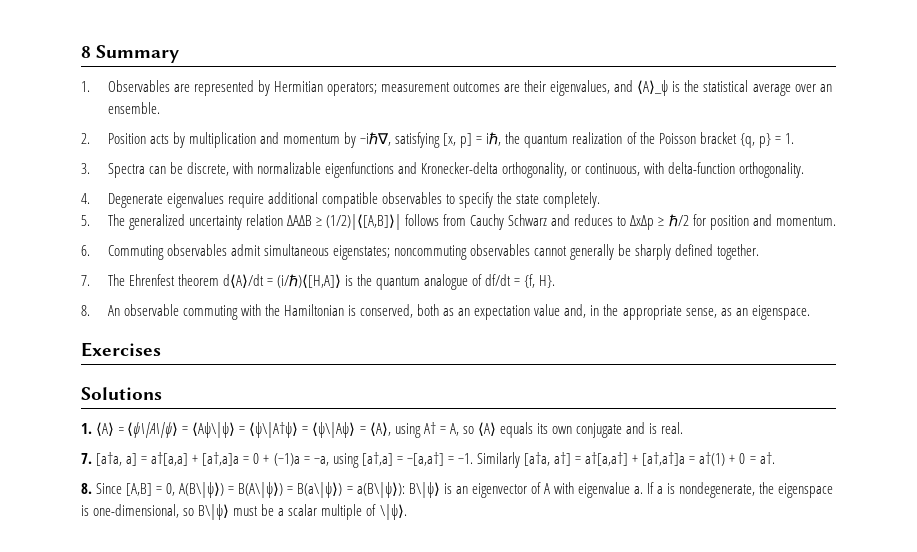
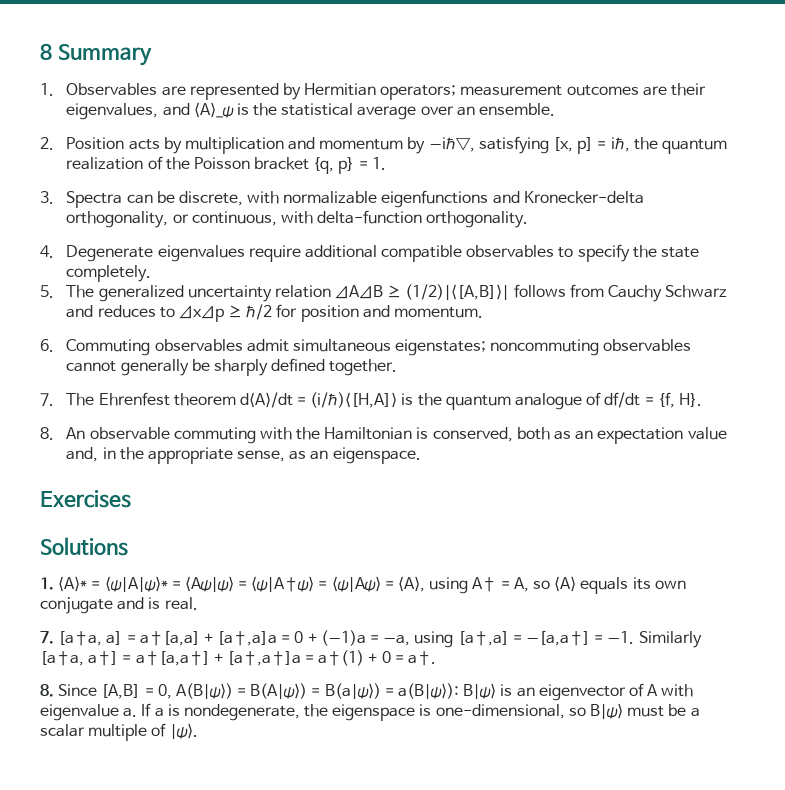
[96,422,356,438] ⟨A⟩ = ⟨ψ\|A\|ψ⟩ = ⟨Aψ\|ψ⟩ = ⟨ψ\|A†ψ⟩ = ⟨ψ\|Aψ⟩ -> [58,576,381,592] ⟨A⟩* = ⟨ψ|A|ψ⟩* = ⟨Aψ|ψ⟩ = ⟨ψ|A†ψ⟩ = ⟨ψ|Aψ⟩
[179,482,440,498] A(B\|ψ⟩) = B(A\|ψ⟩) = B(a\|ψ⟩) = a(B\|ψ⟩): B\|ψ⟩ -> [175,683,497,699] A(B|ψ⟩) = B(A|ψ⟩) = B(a|ψ⟩) = a(B|ψ⟩): B|ψ⟩
[198,504,230,520] B\|ψ⟩ -> [590,703,624,719] B|ψ⟩
[379,504,407,520] \|ψ⟩. -> [169,723,198,739] |ψ⟩.

